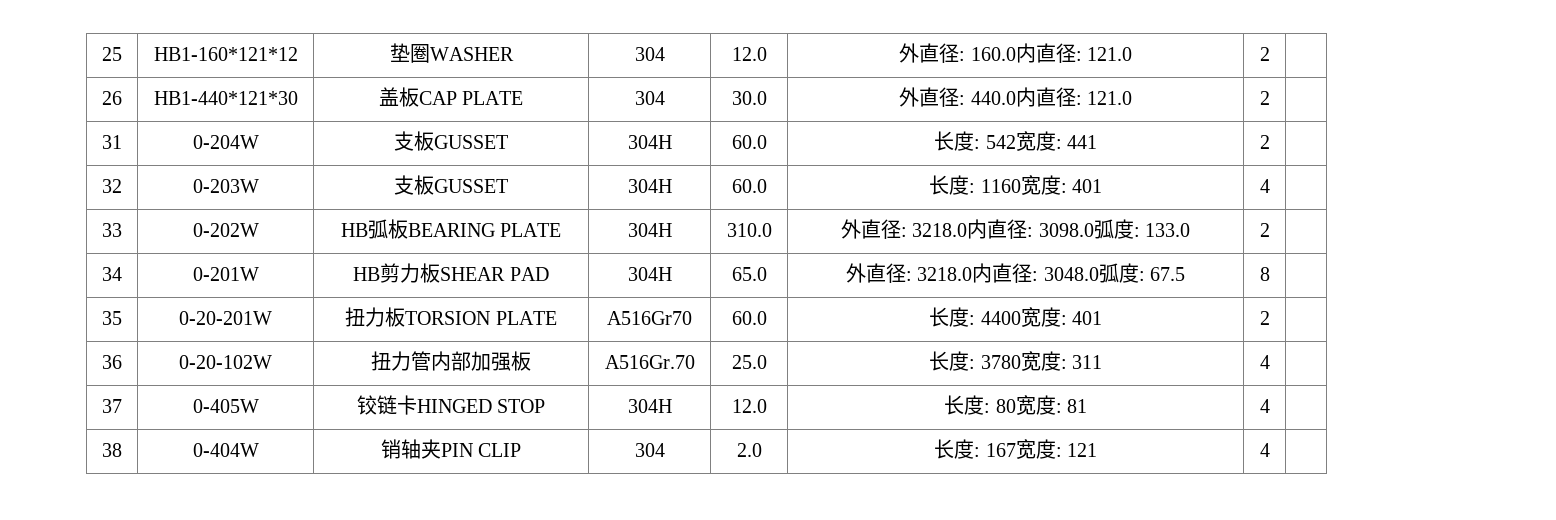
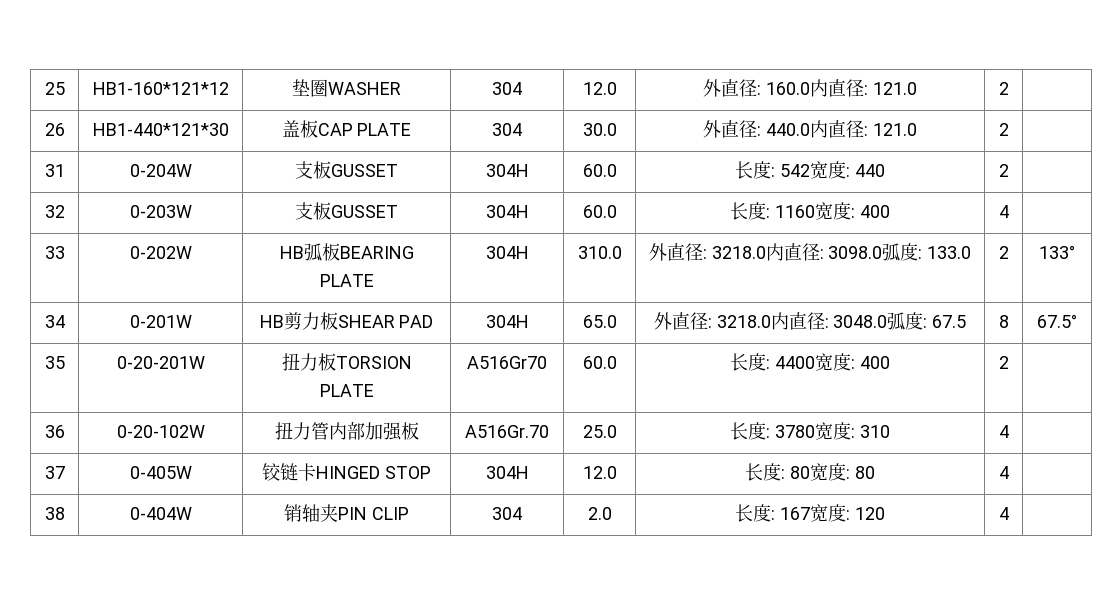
[1066,135,1097,149] 441 -> [854,164,885,177] 440
[1071,179,1102,193] 401 -> [859,205,890,218] 400
(1270, 230) none -> [1039,245,1075,259] 133°
(1270, 274) none -> [1037,314,1077,328] 67.5°
[1071,311,1102,325] 401 -> [859,356,890,369] 400
[1071,355,1102,369] 311 -> [859,425,890,438] 310
[1066,399,1087,413] 81 -> [854,466,875,479] 80
[1066,443,1097,457] 121 -> [854,507,885,520] 120

